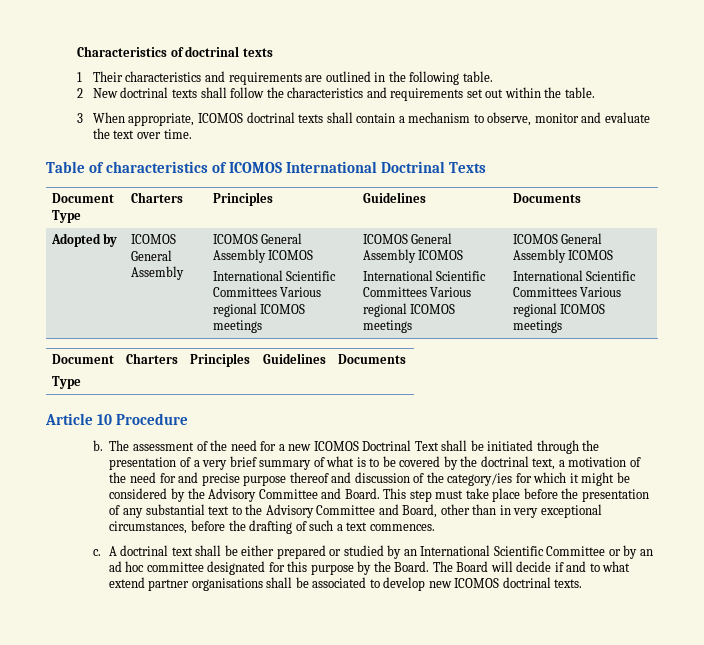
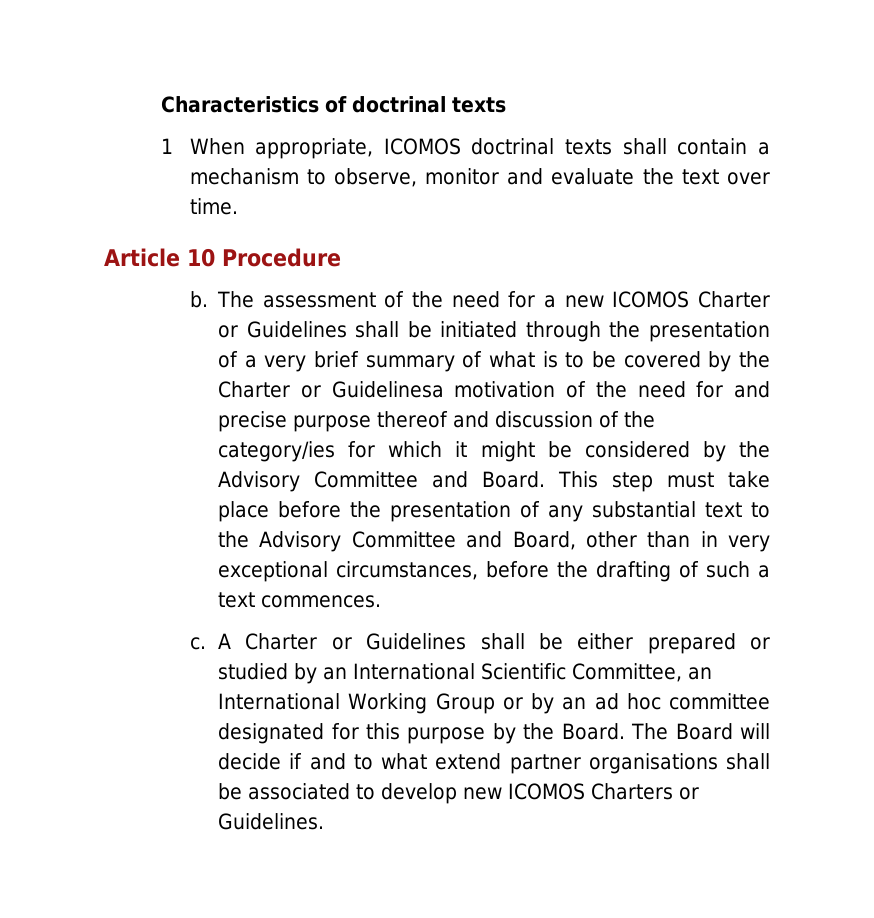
[92,71,493,85] [77,87,595,101] [77,113,84,123] Their characteristics and requirements are outlined in the following table. // 2 New doctrinal texts shall follow the characteristics and requirements set out within the table. // 3 -> (174, 146) none
[46,161,487,173] [51,193,114,203] [51,210,81,223] [130,192,183,203] [212,192,273,206] [362,192,426,203] [512,193,581,203] [50,233,118,247] [130,234,176,244] [130,250,172,261] [130,266,184,280] [212,233,303,244] [212,249,314,263] [212,270,337,281] [212,287,322,297] [212,303,306,317] [212,320,262,333] [362,233,453,244] [362,249,464,263] [362,270,487,281] [362,287,472,297] [362,303,456,317] [362,320,412,333] [512,233,603,244] [512,249,614,263] [512,270,637,281] [512,287,622,297] [512,303,606,317] [512,320,562,333] [51,354,114,364] [51,376,81,389] [125,353,178,364] [189,353,250,367] [262,353,326,364] [337,354,406,364] // Table of characteristics of ICOMOS International Doctrinal Texts // Document Type | Charters | Principles | Guidelines | Documents // Adopted by | ICOMOS General Assembly | ICOMOS General Assembly ICOMOS // International Scientific Committees Various regional ICOMOS meetings | ICOMOS General Assembly ICOMOS // International Scientific Committees Various regional ICOMOS meetings | ICOMOS General Assembly ICOMOS // International Scientific Committees Various regional ICOMOS meetings // Document // Type | Charters | Principles | Guidelines | Documents -> (238, 206) none
[362,440,439,451] Doctrinal Text -> [698,291,771,308] [218,321,347,338] Charter or Guidelines
[480,456,565,470] doctrinal text, a -> [218,381,444,398] Charter or Guidelinesa
[120,545,193,556] doctrinal text -> [245,633,467,650] Charter or Guidelines
[546,546,606,556] Committee -> [572,663,713,682] [218,693,495,714] Committee, an International Working Group
[502,577,583,588] doctrinal texts. -> [591,783,700,800] [218,813,325,830] Charters or Guidelines.

